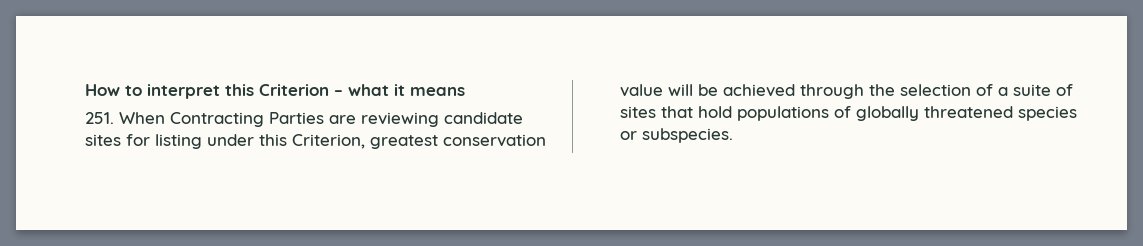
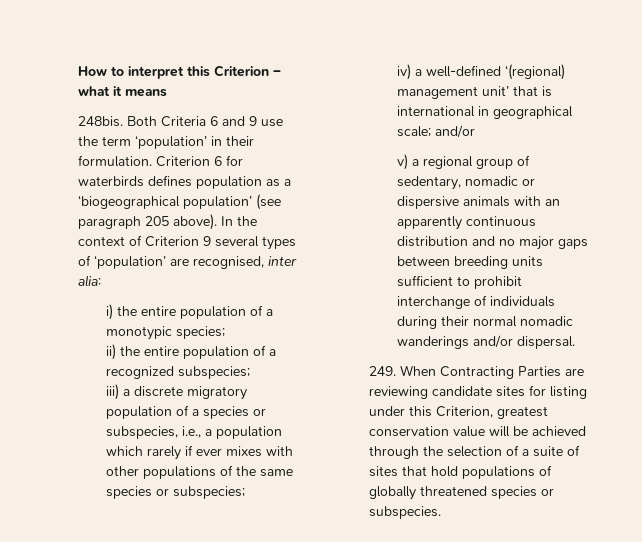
[84,112,114,124] 251. -> [77,116,283,127] [77,135,254,149] [77,155,243,167] [77,175,291,189] [77,194,281,210] [77,214,257,230] [77,235,296,250] [77,255,297,269] [77,275,101,287] [105,304,273,320] [105,326,225,340] [105,344,276,360] [105,366,250,379] [105,384,247,400] [105,405,266,419] [105,426,282,439] [105,445,293,460] [105,465,293,479] [105,486,245,499] [396,64,565,80] [396,86,552,99] [396,106,573,119] [396,125,475,138] [396,154,530,170] [396,176,535,190] [396,196,560,209] [396,216,536,230] [396,236,588,250] [396,256,543,269] [396,275,522,289] [396,295,555,309] [396,316,573,329] [396,335,575,349] [368,366,396,376] 248bis. Both Criteria 6 and 9 use the term ‘population’ in their formulation. Criterion 6 for waterbirds defines population as a ‘biogeographical population’ (see paragraph 205 above). In the context of Criterion 9 several types of ‘population’ are recognised, inter alia: // i) the entire population of a monotypic species; // ii) the entire population of a recognized subspecies; // iii) a discrete migratory population of a species or subspecies, i.e., a population which rarely if ever mixes with other populations of the same species or subspecies; // iv) a well-defined ‘(regional) management unit’ that is international in geographical scale; and/or // v) a regional group of sedentary, nomadic or dispersive animals with an apparently continuous distribution and no major gaps between breeding units sufficient to prohibit interchange of individuals during their normal nomadic wanderings and/or dispersal. // 249.

